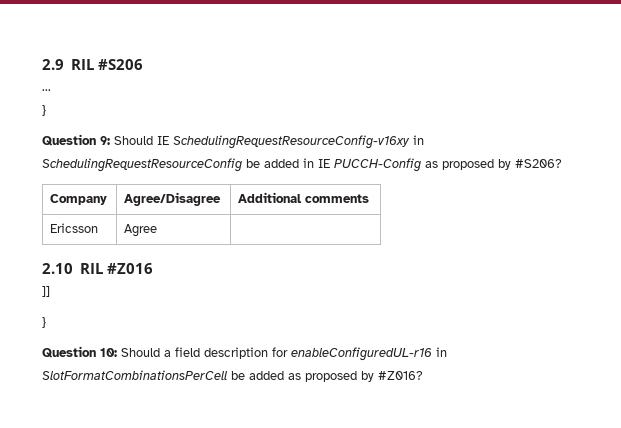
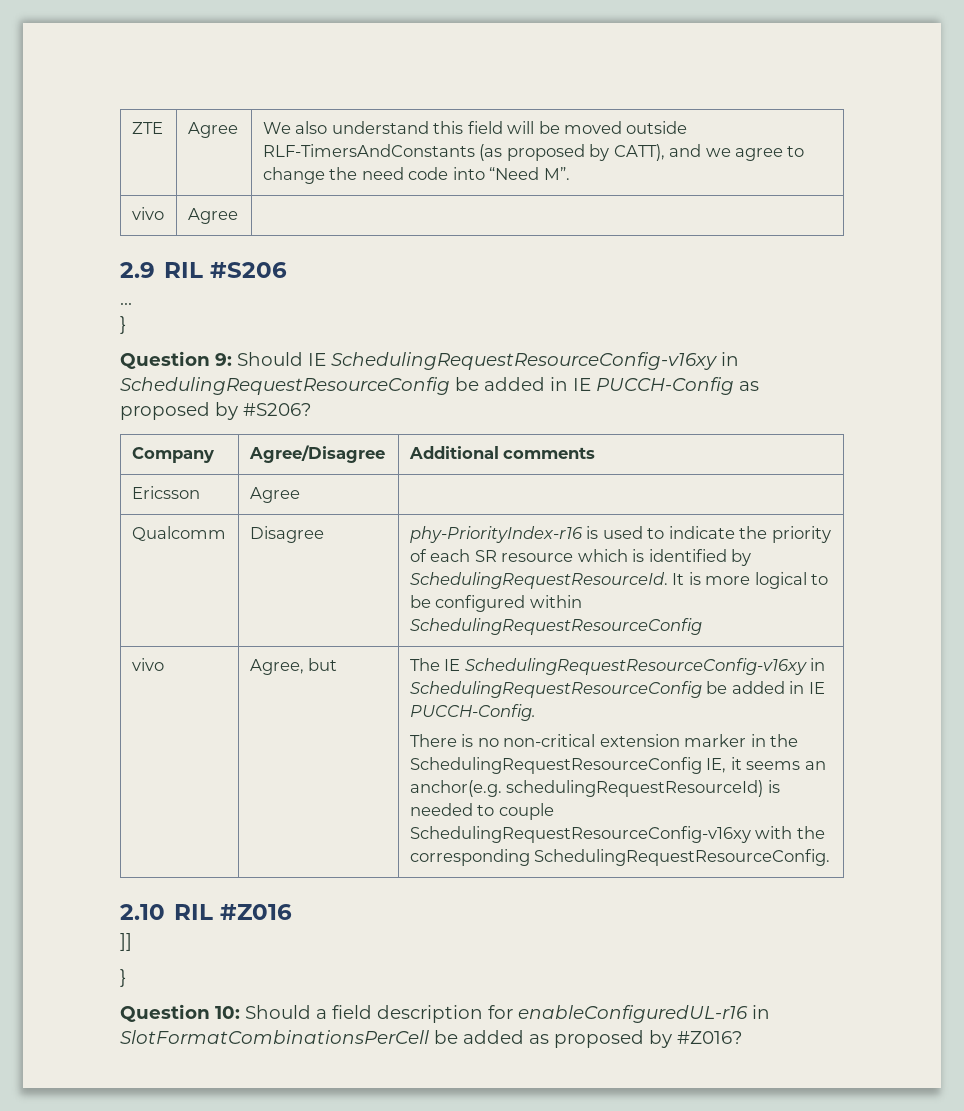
(42, 64) none -> [131,122,163,134] [187,122,238,138] [262,121,688,134] [262,144,805,161] [262,167,570,184] [131,207,164,220] [187,208,238,224] ZTE | Agree | We also understand this field will be moved outside RLF-TimersAndConstants (as proposed by CATT), and we agree to change the need code into “Need M”. // vivo | Agree | //
(158, 230) none -> [131,526,226,541] [249,526,324,543] [409,526,831,543] [409,549,752,566] [409,572,829,589] [409,595,582,612] [409,618,702,635] [131,658,164,671] [249,658,338,675] [409,658,826,675] [409,681,825,698] [409,704,536,721] [409,734,799,747] [409,757,826,774] [409,780,780,797] [409,803,554,820] [409,826,825,843] [409,849,831,866] // Qualcomm | Disagree | phy-PriorityIndex-r16 is used to indicate the priority of each SR resource which is identified by SchedulingRequestResourceId. It is more logical to be configured within SchedulingRequestResourceConfig // vivo | Agree, but | The IE SchedulingRequestResourceConfig-v16xy in SchedulingRequestResourceConfig be added in IE PUCCH-Config. // There is no non-critical extension marker in the SchedulingRequestResourceConfig IE, it seems an anchor(e.g. schedulingRequestResourceId) is needed to couple SchedulingRequestResourceConfig-v16xy with the corresponding SchedulingRequestResourceConfig.

